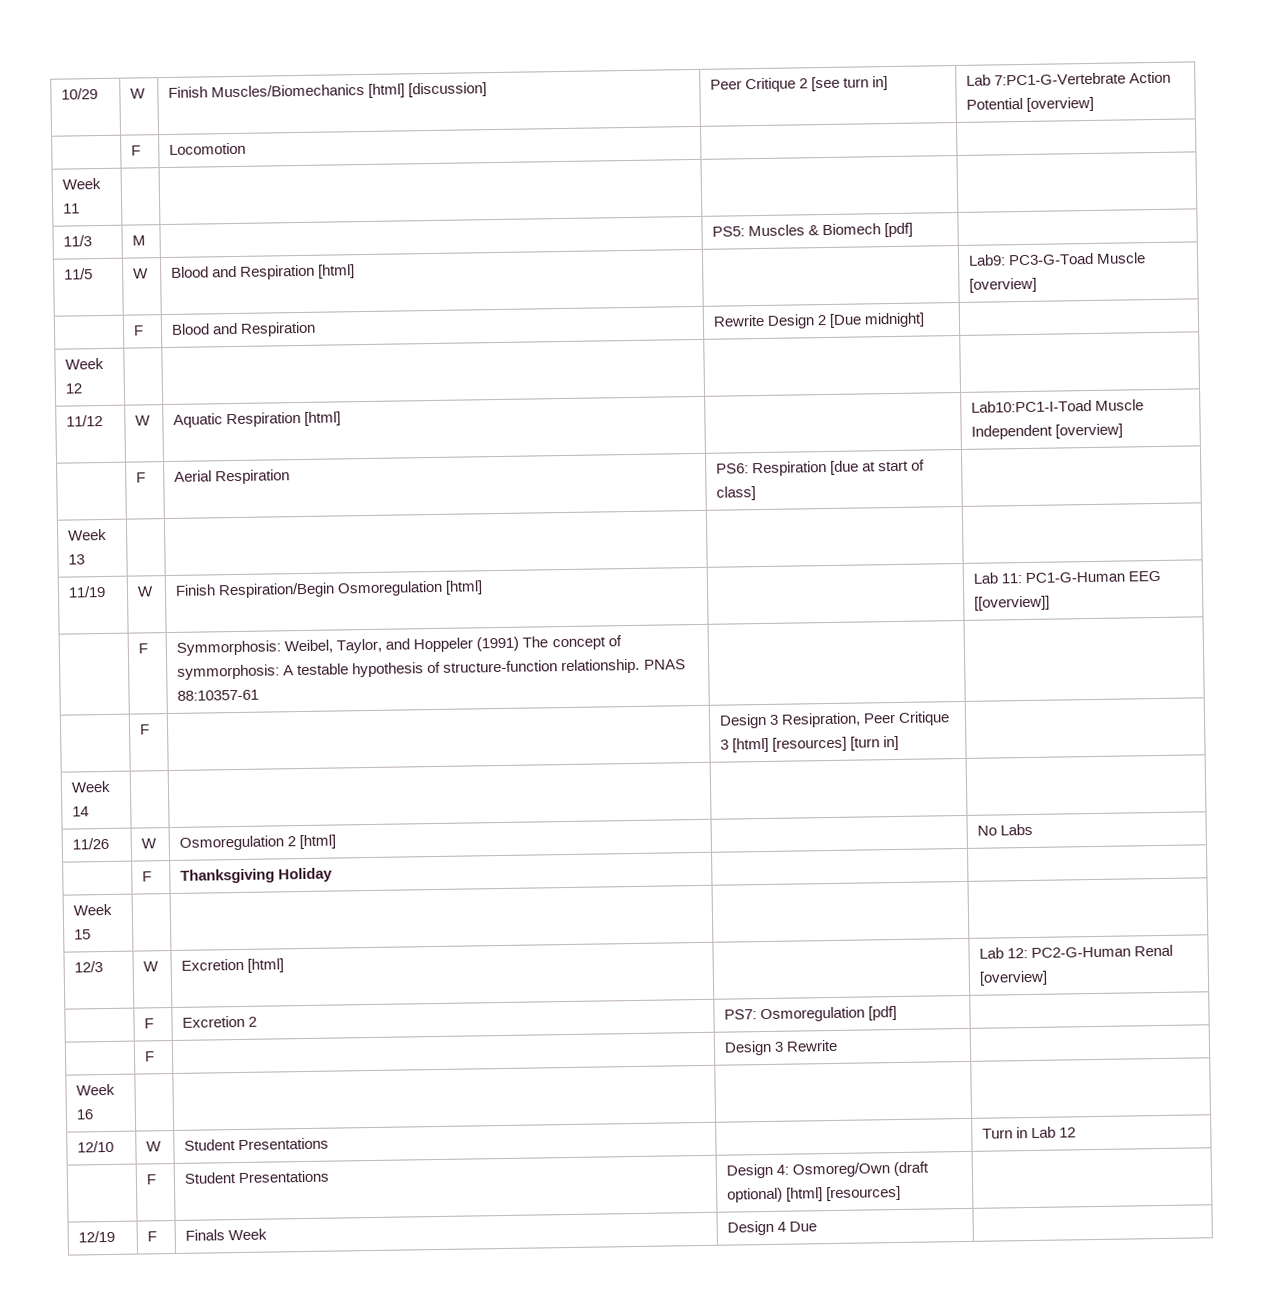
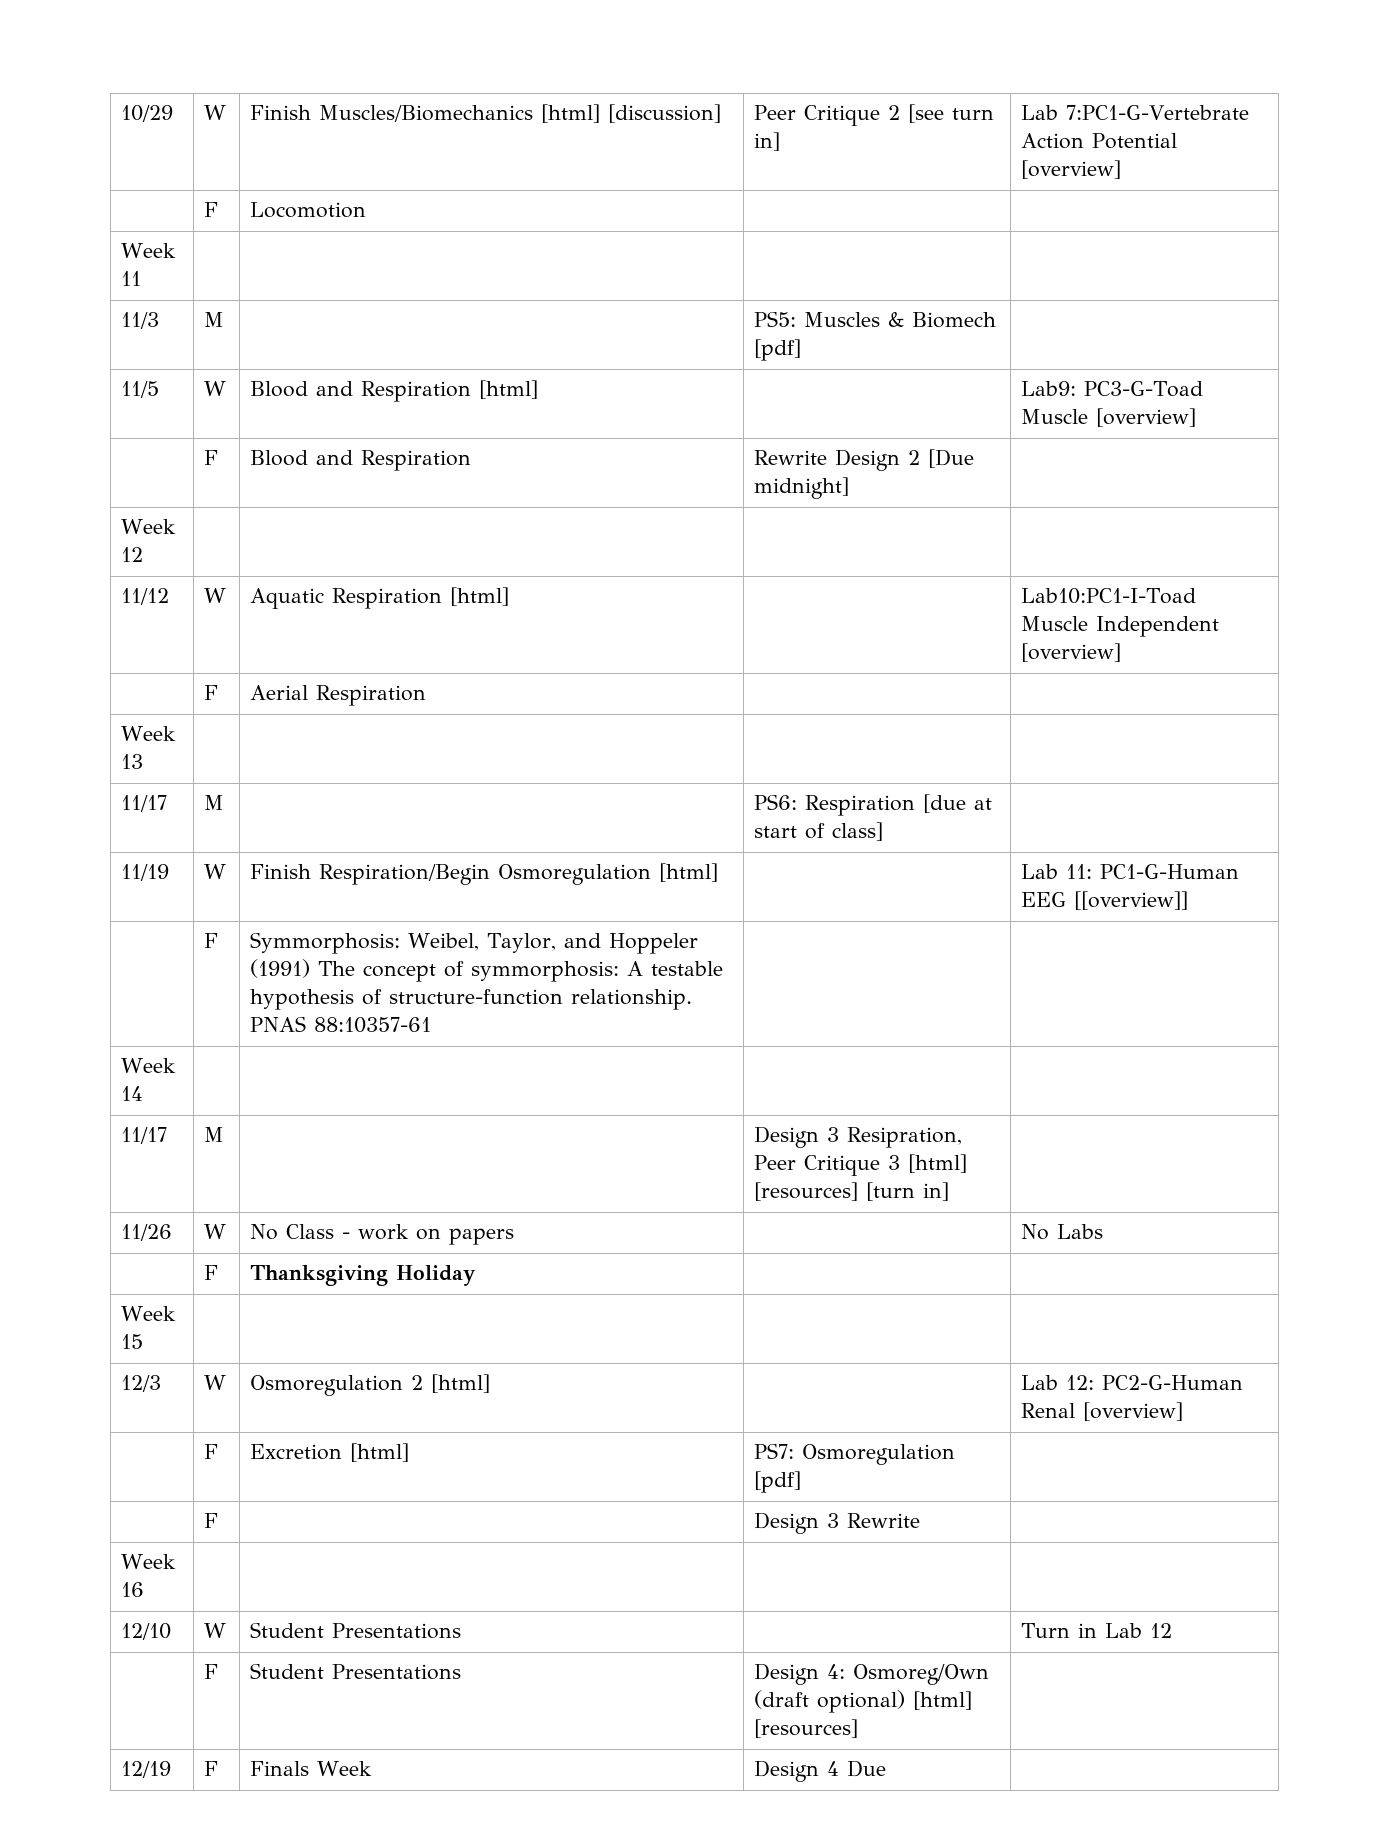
(291, 477) none -> [121,726,177,741] [121,754,144,769] [121,795,168,812] [204,795,225,810] | // Week 13 | | | | // 11/17 | M | |
[68,528,108,541] [68,554,86,565] // Week 13 | | | | -> (884, 831) none
[139,724,151,735] | F -> [121,1058,177,1073] [121,1086,144,1101] [121,1127,168,1144] [204,1127,225,1142] Week 14 | | | | // 11/17 | M
[71,780,112,793] [72,806,90,817] // Week 14 | | | | -> (950, 1191) none
[179,834,337,851] Osmoregulation 2 [html] -> [250,1224,515,1245] No Class - work on papers
[181,958,245,971] Excretion -> [250,1375,424,1396] Osmoregulation 2
[248,1016,258,1027] 2 -> [350,1443,410,1462] [html]

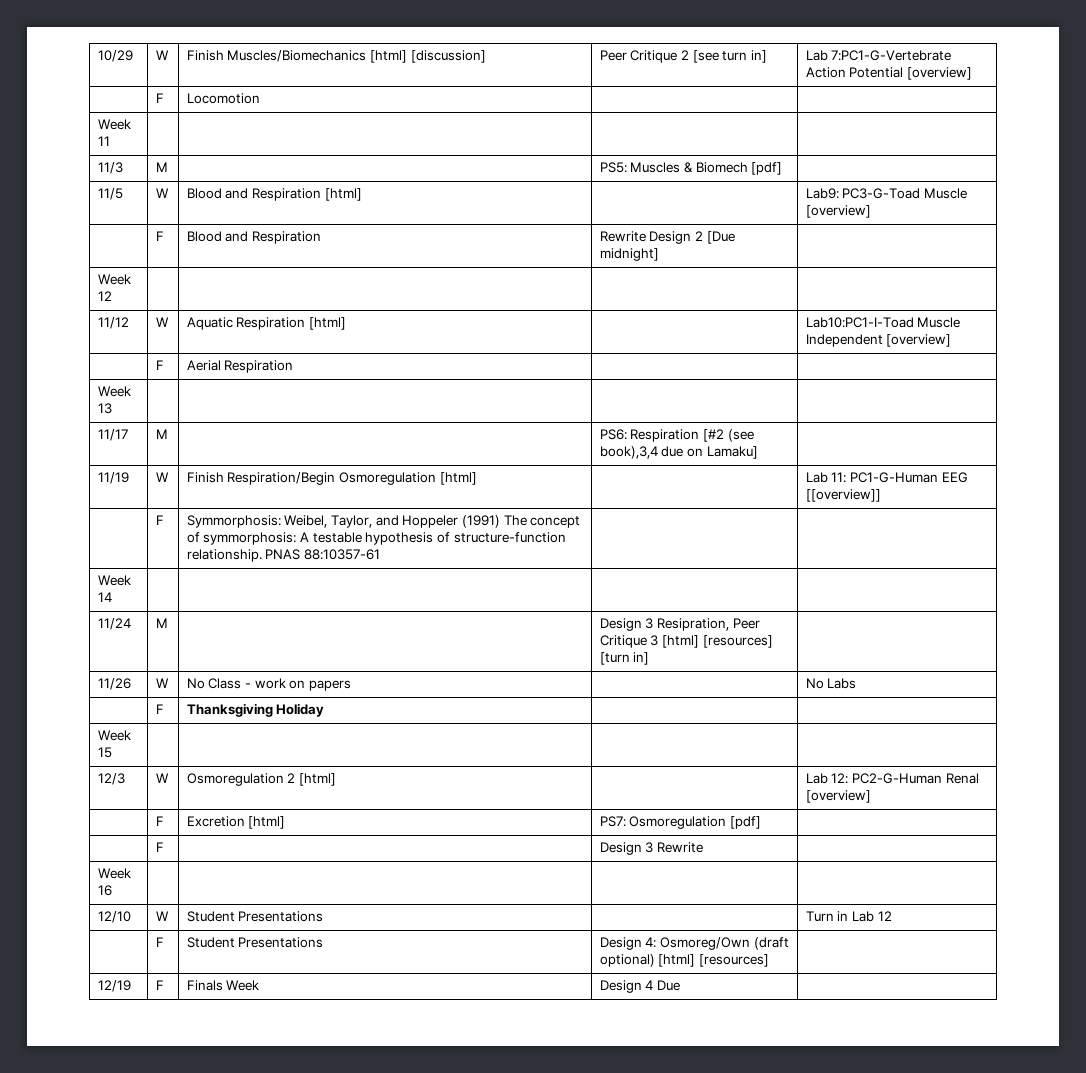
[923,794,993,813] [754,822,884,841] [due at start of class] -> [703,429,754,442] [599,446,758,459] [#2 (see book),3,4 due on Lamaku]
[121,1127,168,1144] 11/17 -> [97,618,131,630] 11/24

